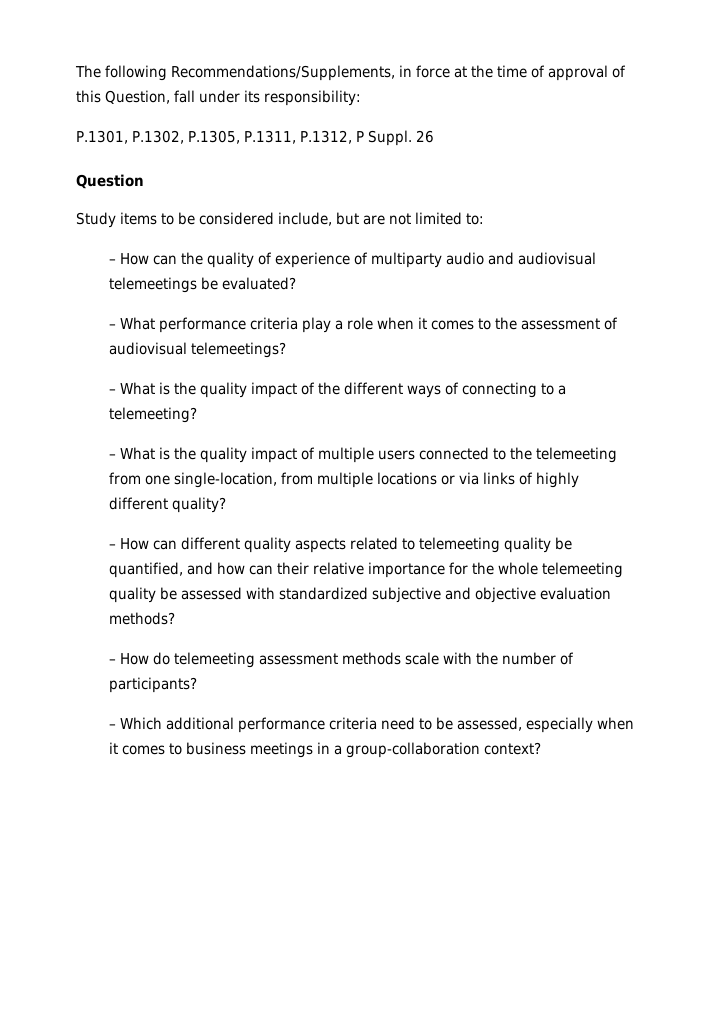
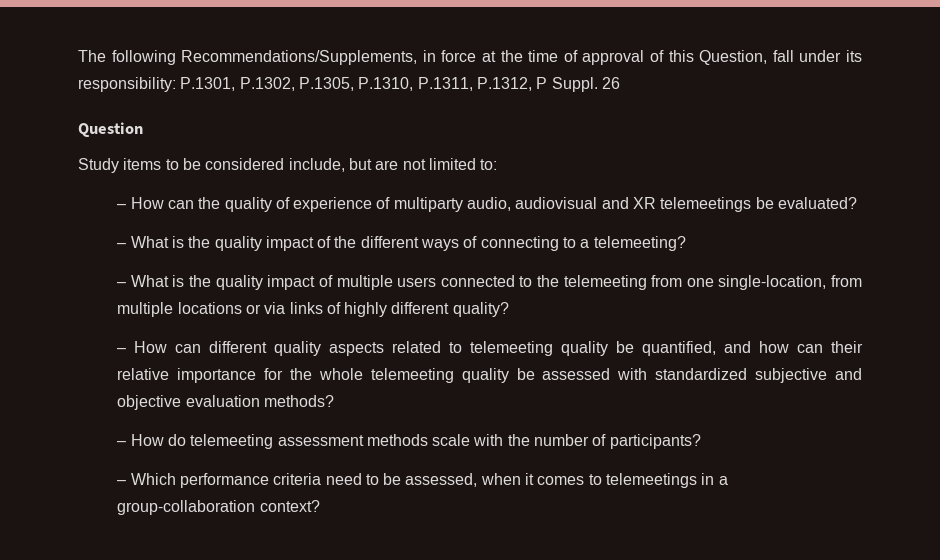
(361, 98) // -> (176, 84) none
(240, 137) none -> [358,77,414,91] P.1310,
[445,252,596,265] audio and audiovisual -> [467,197,657,211] audio, audiovisual and XR
[108,317,618,333] [108,342,286,358] // – What performance criteria play a role when it comes to the assessment of audiovisual telemeetings? -> (858, 203) none
[165,717,234,730] additional -> (176, 479) none
[525,717,634,733] [108,742,313,758] especially when it comes to business meetings -> [480,473,698,488] when it comes to telemeetings

